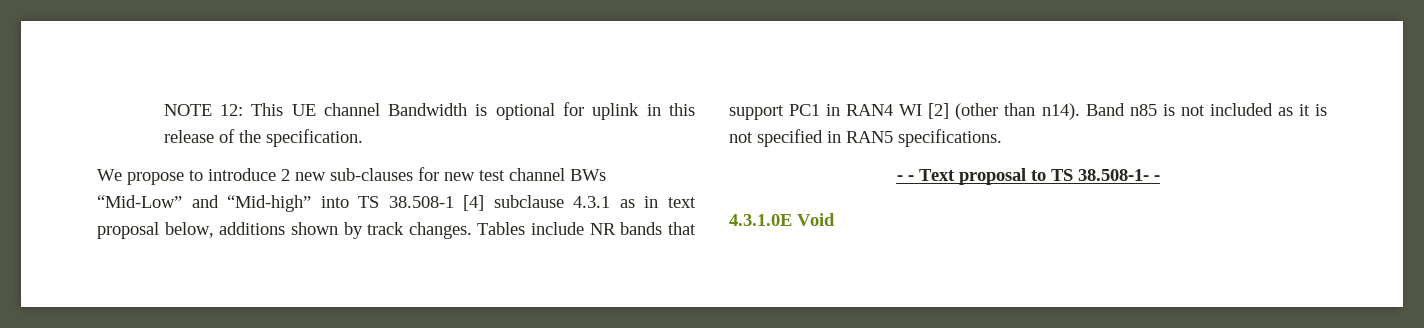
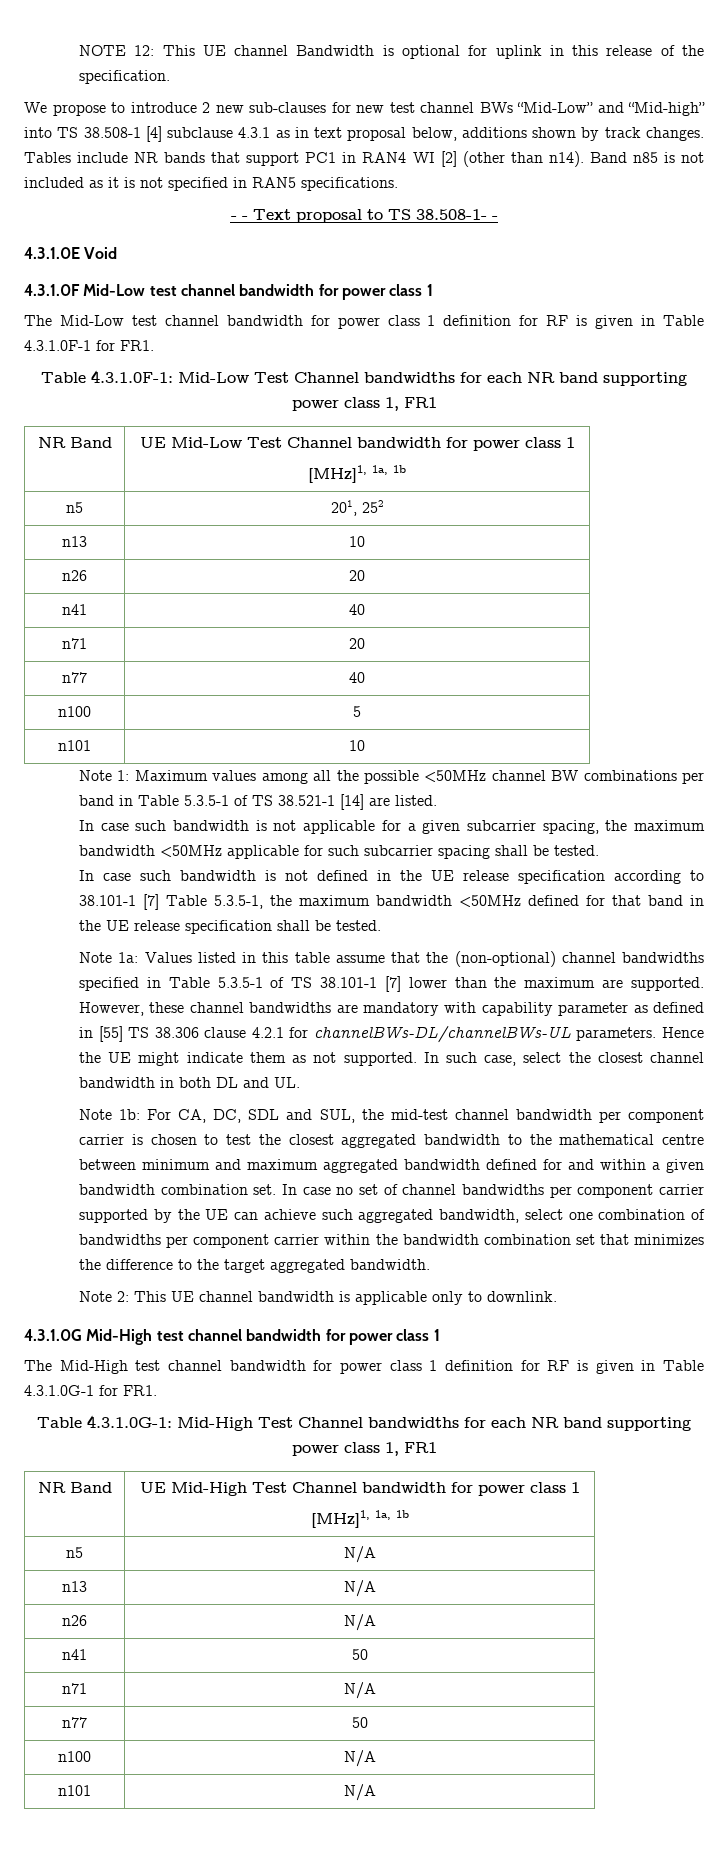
(835, 219) none -> [24,284,433,300] [24,315,704,329] [24,340,154,351] [41,370,687,386] [291,397,437,411] [37,437,112,448] [139,437,575,451] [308,465,406,483] [66,502,83,513] [330,500,384,516] [62,536,87,547] [349,536,365,547] [62,570,87,581] [349,570,365,581] [62,604,87,615] [349,604,365,615] [62,638,87,649] [349,638,365,649] [62,672,87,683] [349,672,365,683] [58,706,91,717] [353,706,361,717] [58,740,91,751] [349,740,365,751] [79,770,704,784] [79,794,438,810] [79,820,706,834] [79,845,600,859] [79,870,704,884] [79,894,704,910] [79,920,382,934] [79,951,704,967] [79,976,705,992] [79,1002,705,1016] [79,1026,704,1043] [79,1052,704,1066] [79,1077,301,1088] [79,1109,704,1123] [79,1134,704,1148] [79,1159,704,1173] [79,1184,705,1198] [79,1209,705,1223] [79,1234,704,1248] [79,1259,431,1273] [79,1291,558,1305] [24,1329,440,1345] [24,1360,704,1374] [24,1385,157,1396] [37,1415,691,1431] [291,1442,437,1456] [37,1482,112,1493] [139,1482,580,1496] [310,1510,409,1528] [66,1547,83,1558] [343,1546,376,1563] [62,1581,87,1592] [343,1580,376,1597] [62,1615,87,1626] [343,1614,376,1631] [62,1649,87,1660] [351,1649,368,1660] [62,1683,87,1694] [343,1682,376,1699] [62,1717,87,1728] [351,1717,368,1728] [58,1751,91,1762] [343,1750,376,1767] [58,1785,91,1796] [343,1784,376,1801] // 4.3.1.0F Mid-Low test channel bandwidth for power class 1 // The Mid-Low test channel bandwidth for power class 1 definition for RF is given in Table 4.3.1.0F-1 for FR1. // Table 4.3.1.0F-1: Mid-Low Test Channel bandwidths for each NR band supporting power class 1, FR1 // NR Band | UE Mid-Low Test Channel bandwidth for power class 1 // [MHz]1, 1a, 1b // n5 | 201, 252 // n13 | 10 // n26 | 20 // n41 | 40 // n71 | 20 // n77 | 40 // n100 | 5 // n101 | 10 // Note 1: Maximum values among all the possible <50MHz channel BW combinations per band in Table 5.3.5-1 of TS 38.521-1 [14] are listed. // In case such bandwidth is not applicable for a given subcarrier spacing, the maximum bandwidth <50MHz applicable for such subcarrier spacing shall be tested. // In case such bandwidth is not defined in the UE release specification according to 38.101-1 [7] Table 5.3.5-1, the maximum bandwidth <50MHz defined for that band in the UE release specification shall be tested. // Note 1a: Values listed in this table assume that the (non-optional) channel bandwidths specified in Table 5.3.5-1 of TS 38.101-1 [7] lower than the maximum are supported. However, these channel bandwidths are mandatory with capability parameter as defined in [55] TS 38.306 clause 4.2.1 for channelBWs-DL/channelBWs-UL parameters. Hence the UE might indicate them as not supported. In such case, select the closest channel bandwidth in both DL and UL. // Note 1b: For CA, DC, SDL and SUL, the mid-test channel bandwidth per component carrier is chosen to test the closest aggregated bandwidth to the mathematical centre between minimum and maximum aggregated bandwidth defined for and within a given bandwidth combination set. In case no set of channel bandwidths per component carrier supported by the UE can achieve such aggregated bandwidth, select one combination of bandwidths per component carrier within the bandwidth combination set that minimizes the difference to the target aggregated bandwidth. // Note 2: This UE channel bandwidth is applicable only to downlink. // 4.3.1.0G Mid-High test channel bandwidth for power class 1 // The Mid-High test channel bandwidth for power class 1 definition for RF is given in Table 4.3.1.0G-1 for FR1. // Table 4.3.1.0G-1: Mid-High Test Channel bandwidths for each NR band supporting power class 1, FR1 // NR Band | UE Mid-High Test Channel bandwidth for power class 1 // [MHz]1, 1a, 1b // n5 | N/A // n13 | N/A // n26 | N/A // n41 | 50 // n71 | N/A // n77 | 50 // n100 | N/A // n101 | N/A

